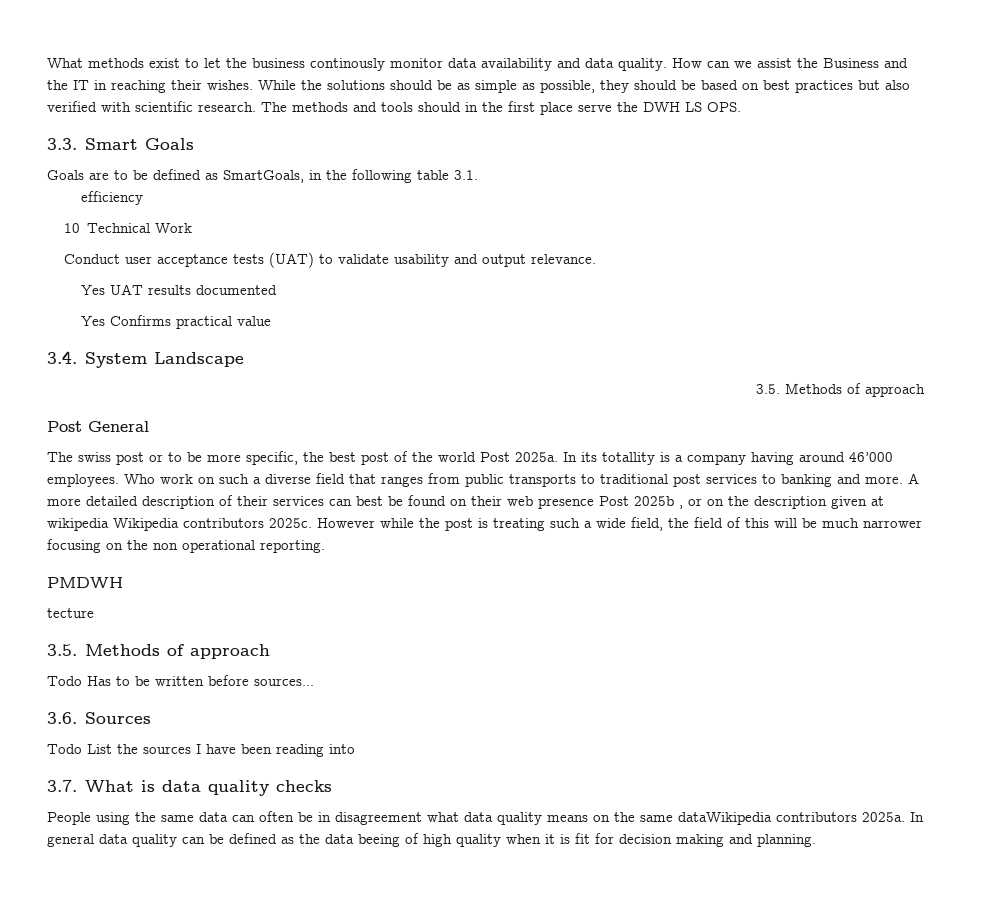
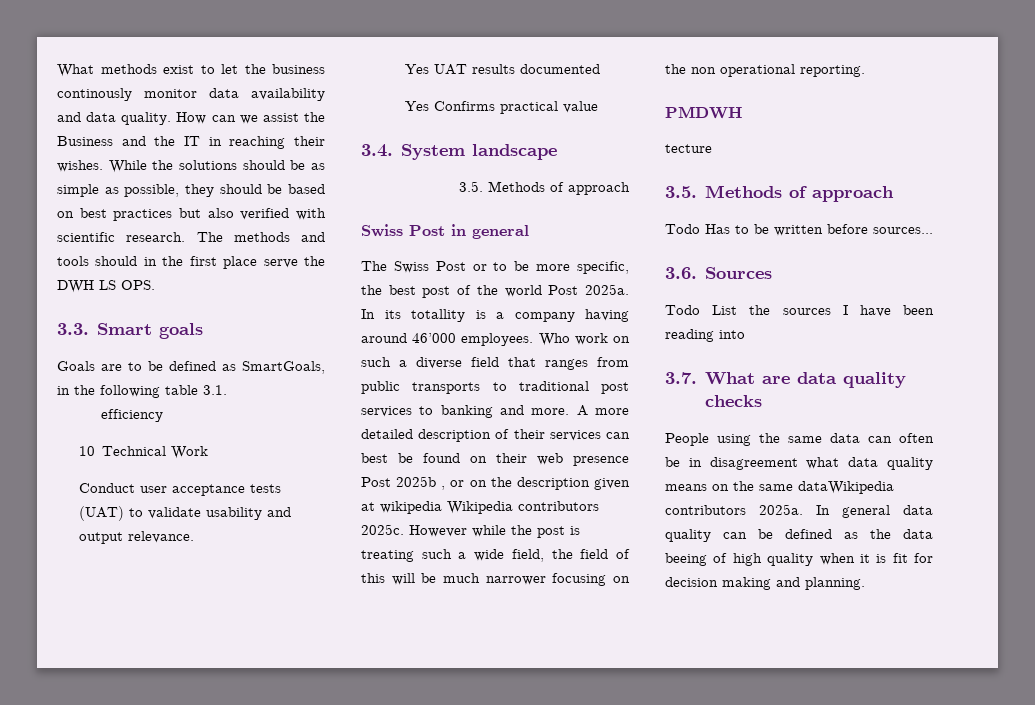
[144,138,194,150] Goals -> [158,323,203,339] goals
[153,352,244,367] [756,383,925,397] [47,421,149,432] [47,452,144,465] Landscape // 3.5. Methods of approach // Post General // The swiss post -> [471,144,557,160] [459,181,630,195] [361,224,529,239] [361,261,466,273] landscape // 3.5. Methods of approach // Swiss Post in general // The Swiss Post
[140,780,155,792] is -> [761,376,790,384] are

